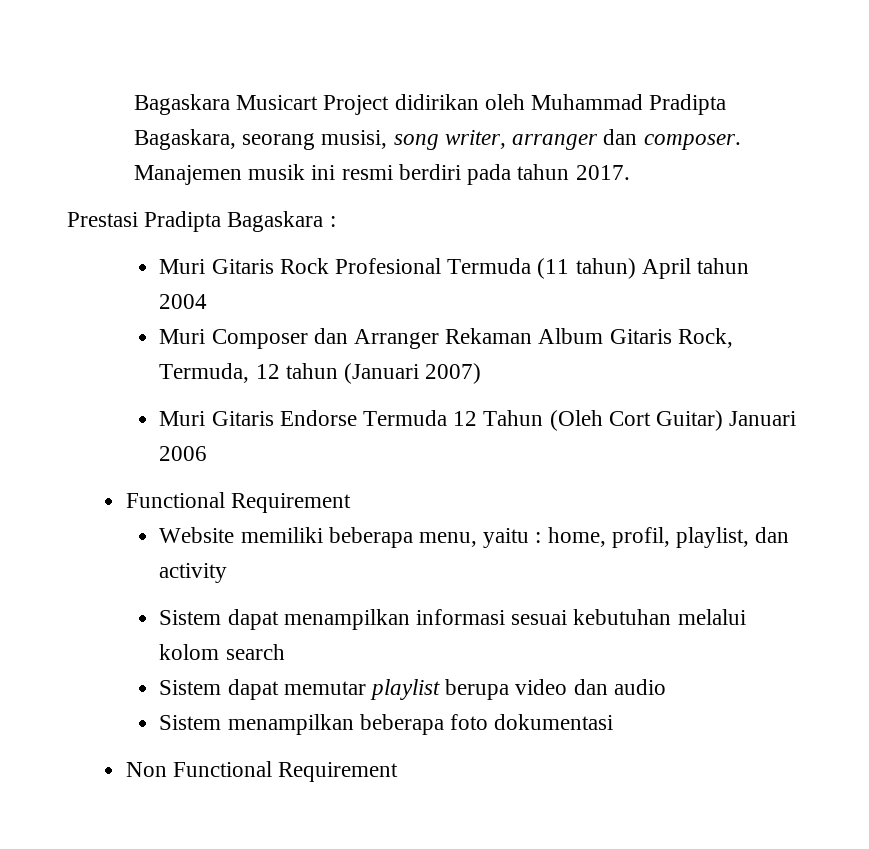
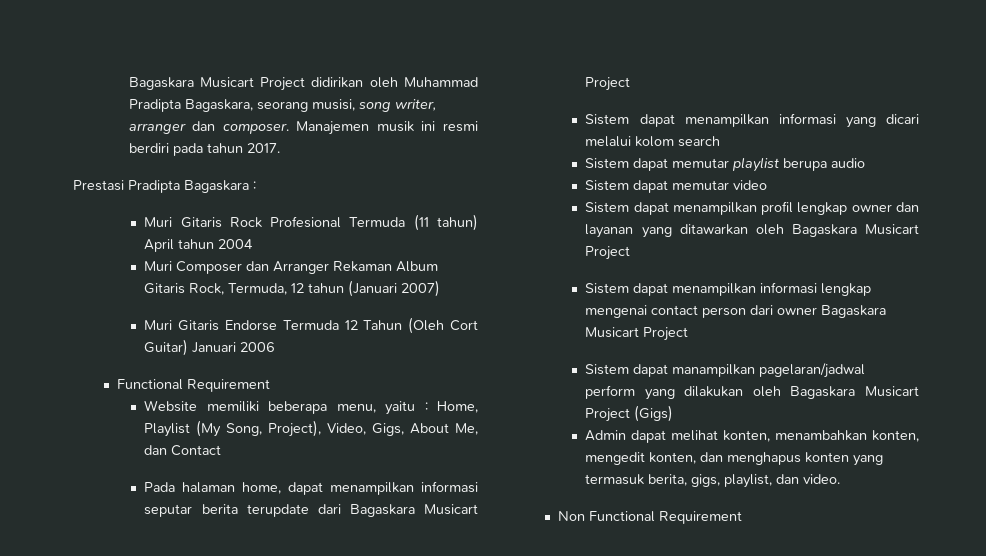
[547,527,790,548] [159,563,228,583] [159,609,672,630] home, profil, playlist, dan activity // Sistem dapat menampilkan informasi sesuai kebutuhan -> [437,401,479,413] [144,420,478,437] [144,445,222,456] [144,481,478,495] [144,504,478,517] [585,77,631,91] [585,113,919,128] Home, Playlist (My Song, Project), Video, Gigs, About Me, dan Contact // Pada halaman home, dapat menampilkan informasi seputar berita terupdate dari Bagaskara Musicart Project // Sistem dapat menampilkan informasi yang dicari
[515,679,608,695] video dan -> (828, 164) none
[227,714,614,735] menampilkan beberapa foto dokumentasi -> [633,180,768,193] [585,201,919,215] [585,224,919,238] [585,246,631,260] [585,282,872,296] [585,305,887,318] [585,327,689,341] [585,363,866,378] [585,385,919,400] [585,405,674,422] [585,430,919,443] [585,452,884,466] [585,474,841,488] dapat memutar video // Sistem dapat menampilkan profil lengkap owner dan layanan yang ditawarkan oleh Bagaskara Musicart Project // Sistem dapat menampilkan informasi lengkap mengenai contact person dari owner Bagaskara Musicart Project // Sistem dapat manampilkan pagelaran/jadwal perform yang dilakukan oleh Bagaskara Musicart Project (Gigs) // Admin dapat melihat konten, menambahkan konten, mengedit konten, dan menghapus konten yang termasuk berita, gigs, playlist, dan video.

